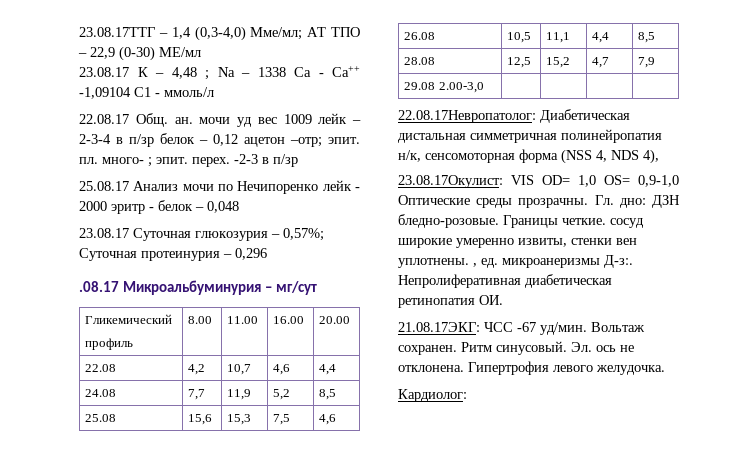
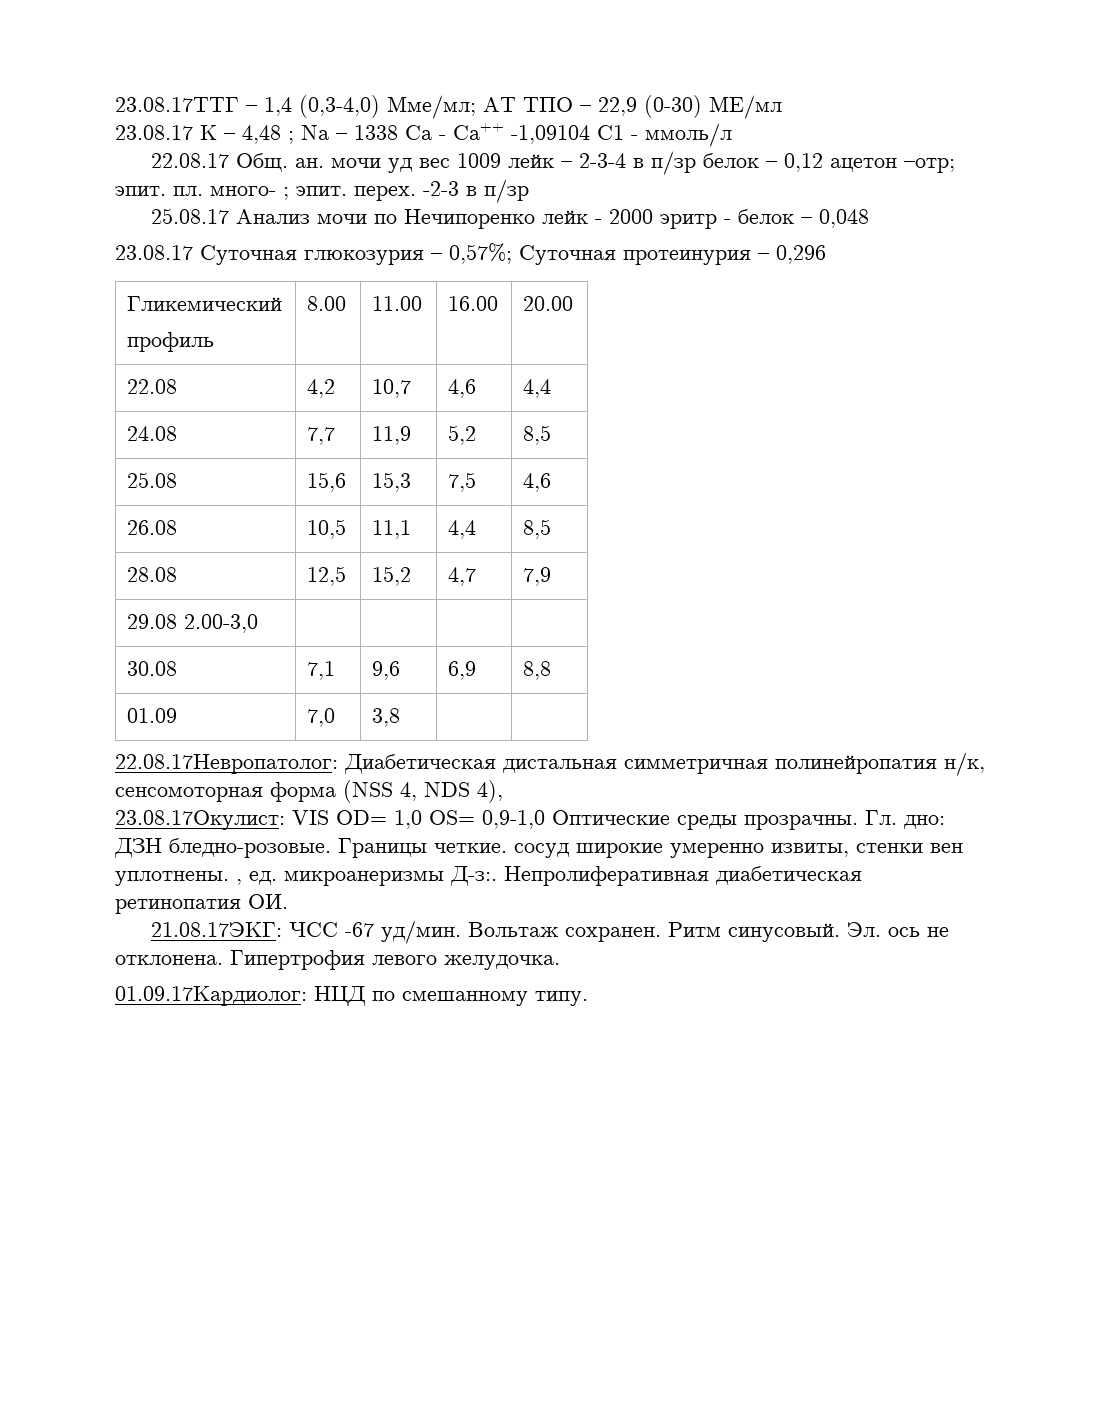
[79,280,317,295] // .08.17 Микроальбуминурия – мг/сут -> (826, 254) none
(484, 87) none -> [127,661,178,676] [307,661,336,680] [372,661,401,680] [448,661,477,680] [523,661,552,680] [127,708,178,723] [307,708,336,727] [372,708,401,727] // 30.08 | 7,1 | 9,6 | 6,9 | 8,8 // 01.09 | 7,0 | 3,8 | |
[398,389,467,402] Кардиолог: -> [115,986,588,1006] 01.09.17Кардиолог: НЦД по смешанному типу.

